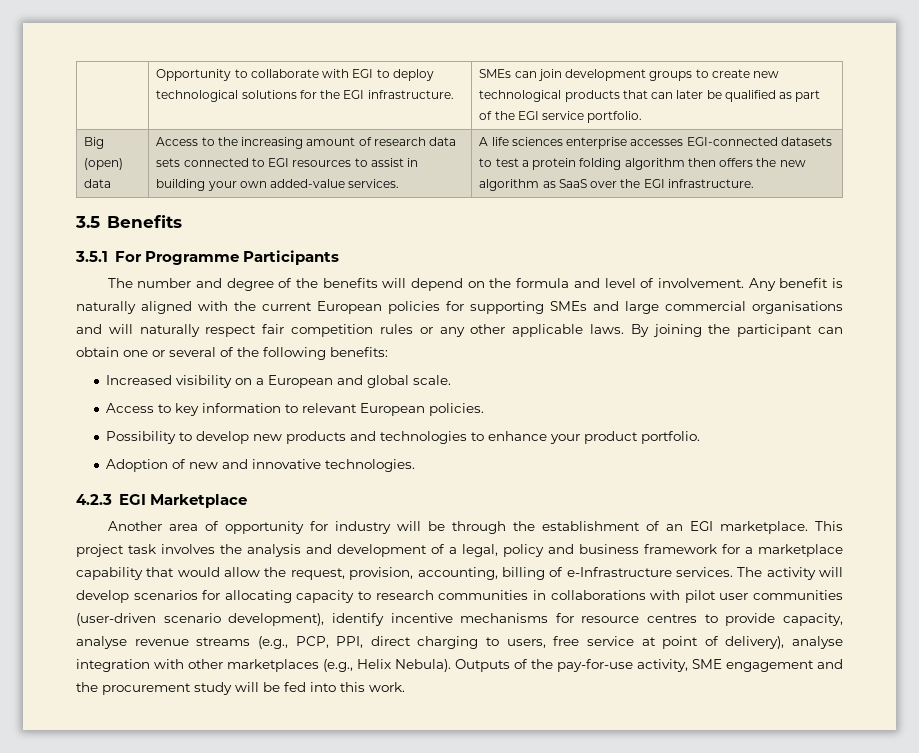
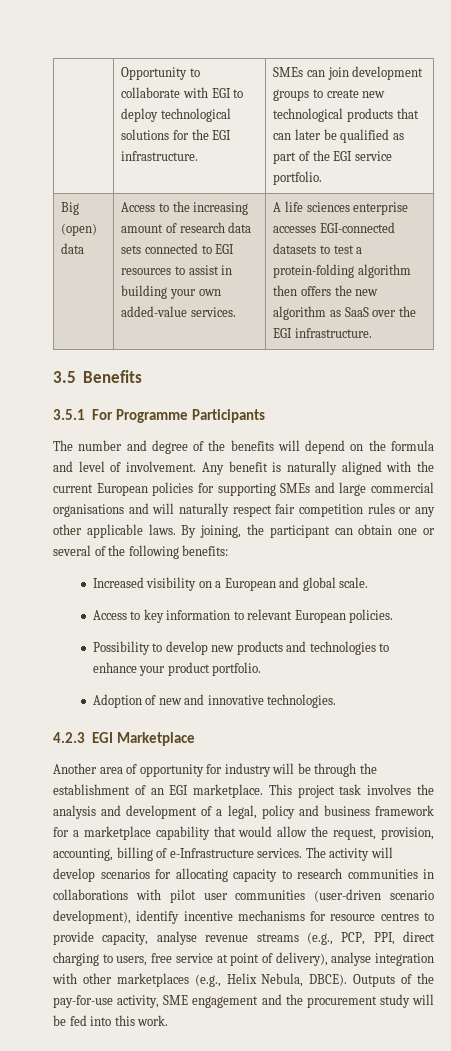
[532,158,622,170] protein folding -> [273,264,355,278] protein-folding
[652,324,702,337] joining -> [200,525,242,538] joining,
[395,659,451,672] Nebula). -> [261,973,348,987] Nebula, DBCE).

